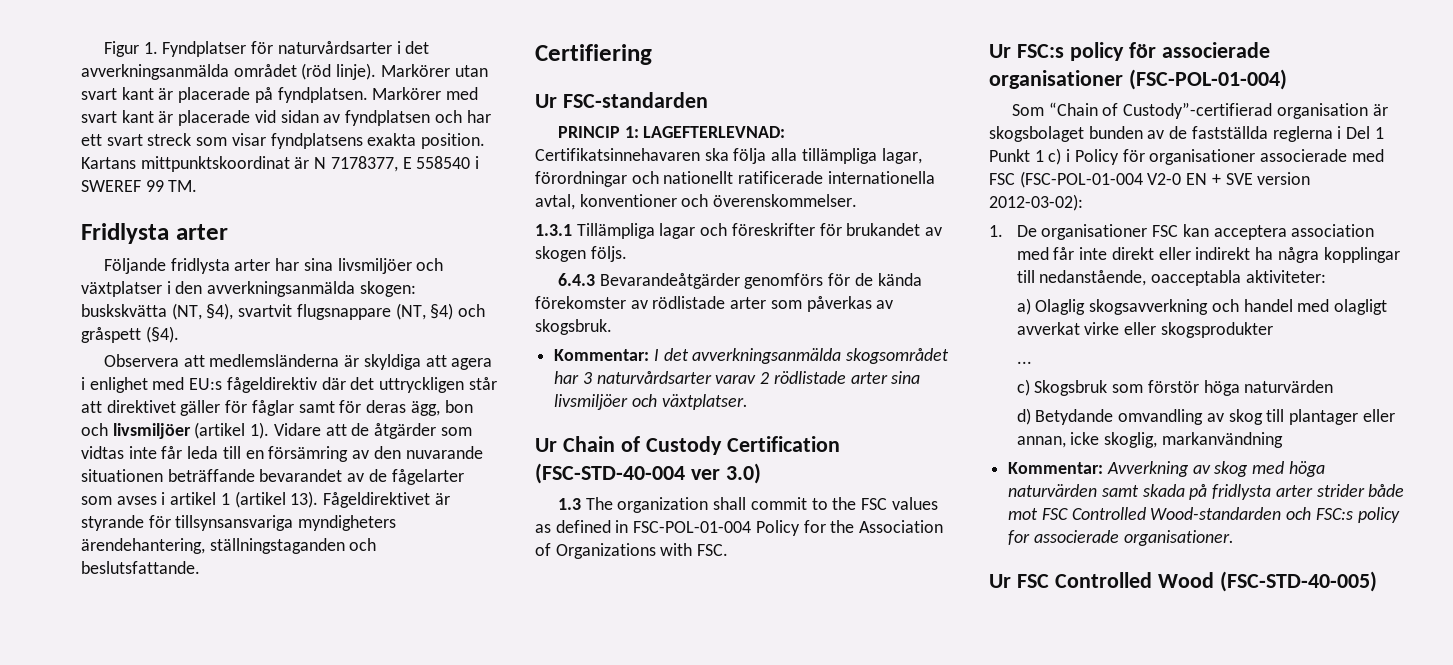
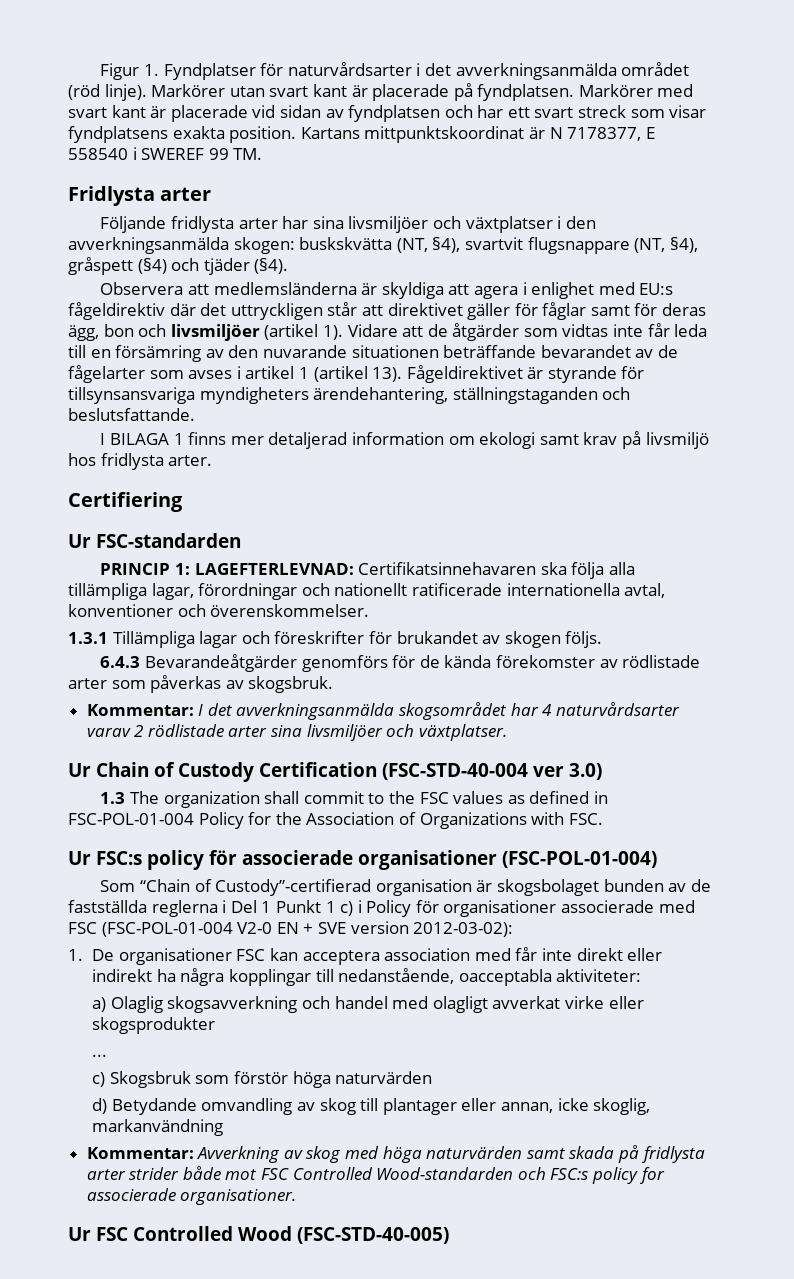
[430,303,486,320] [81,327,141,343] §4) och gråspett -> [669,237,698,253] [68,257,250,275] §4), gråspett (§4) och tjäder
(200, 567) none -> [100,431,709,449] [68,453,213,470] // I BILAGA 1 finns mer detaljerad information om ekologi samt krav på livsmiljö hos fridlysta arter.
[582,372,592,384] 3 -> [542,704,553,716] 4

